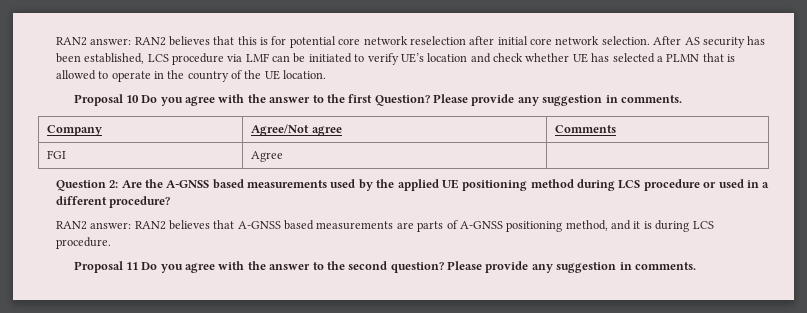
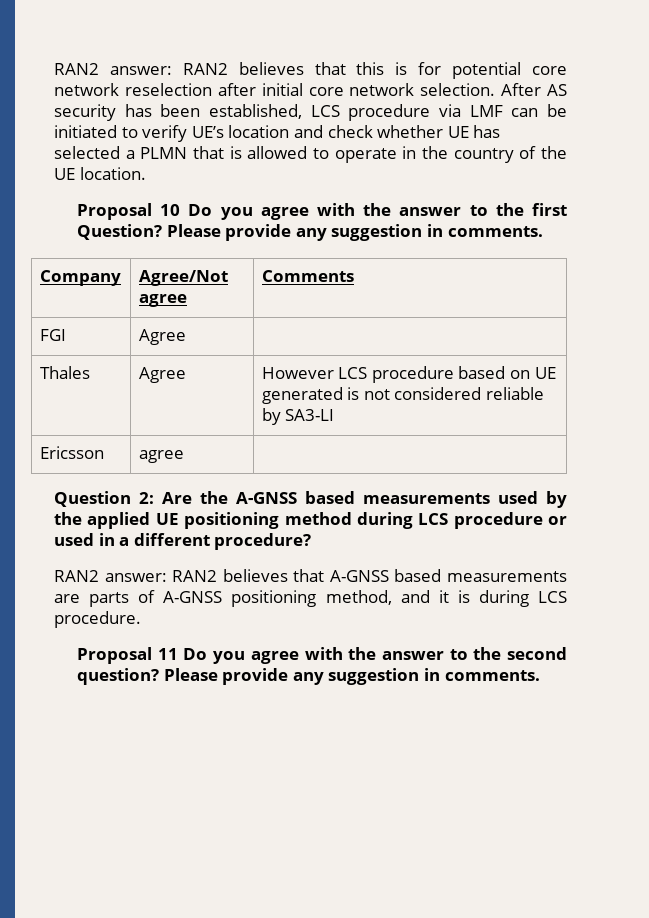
(284, 156) none -> [39,366,90,379] [138,367,186,383] [261,366,556,383] [261,387,544,404] [261,408,335,425] [39,446,104,459] [138,450,184,463] // Thales | Agree | However LCS procedure based on UE generated is not considered reliable by SA3-LI // Ericsson | agree |

